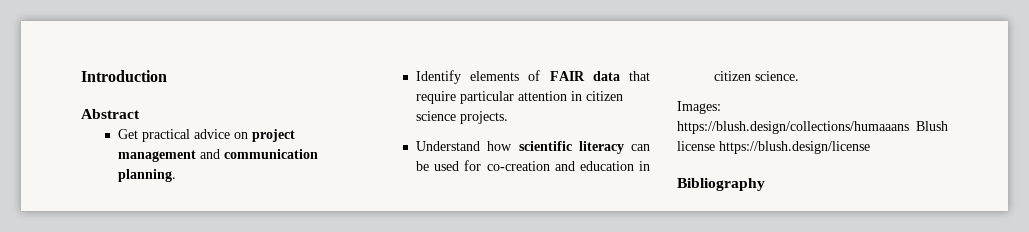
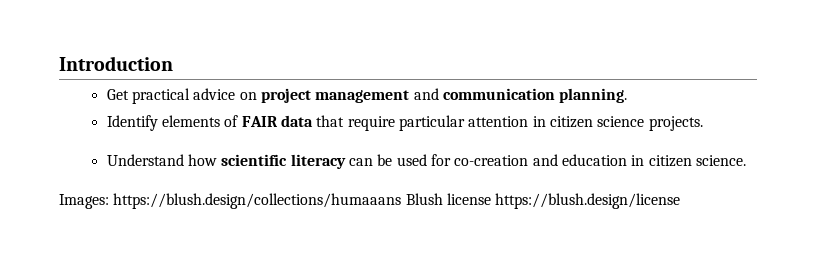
[81,109,140,119] // Abstract -> (173, 63) none
[677,178,765,191] // Bibliography -> (681, 201) none

